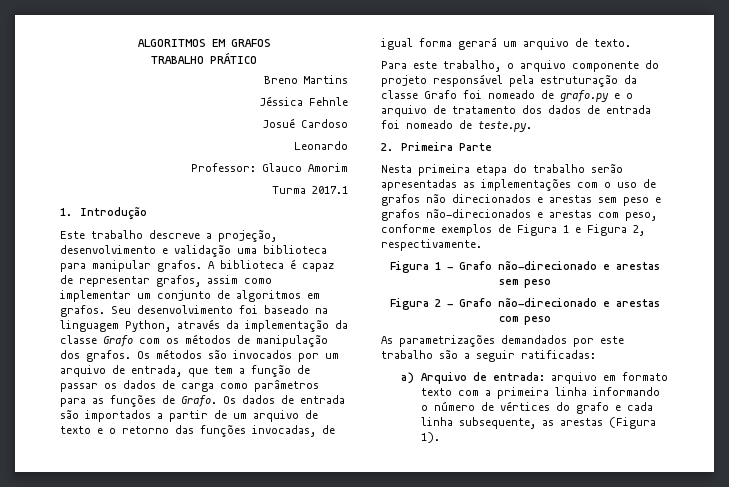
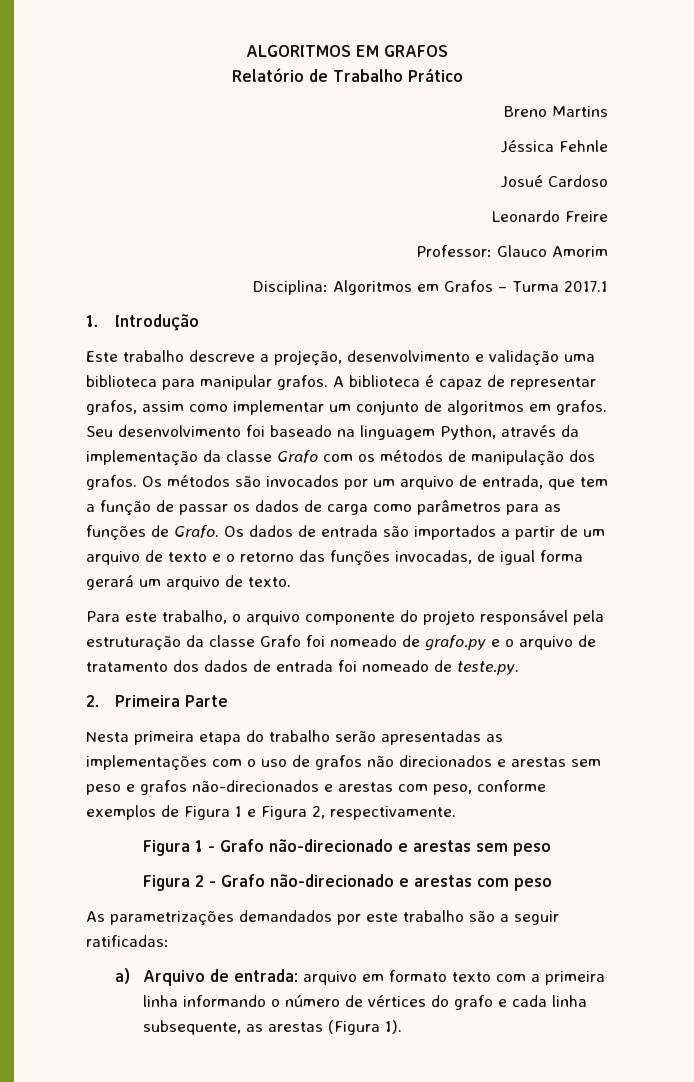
[151,52,257,64] TRABALHO PRÁTICO -> [231,68,463,82] Relatório de Trabalho Prático
(348, 145) none -> [565,211,608,222] Freire
(348, 167) none -> [253,280,508,295] Disciplina: Algoritmos em Grafos –

